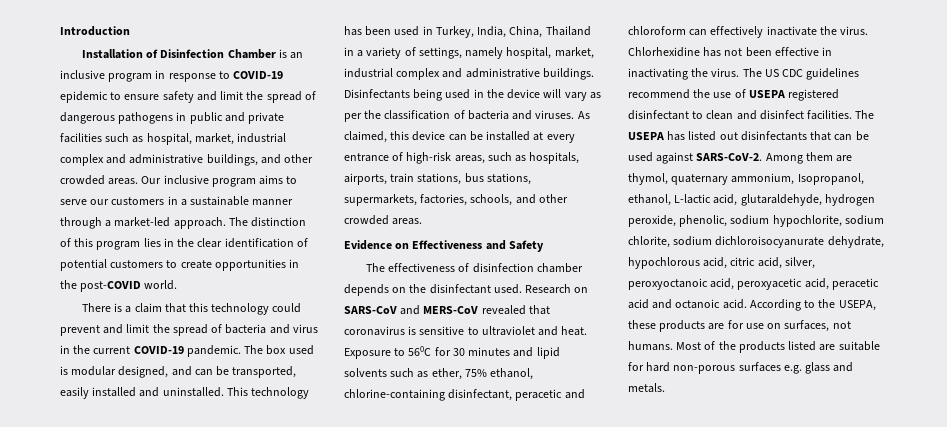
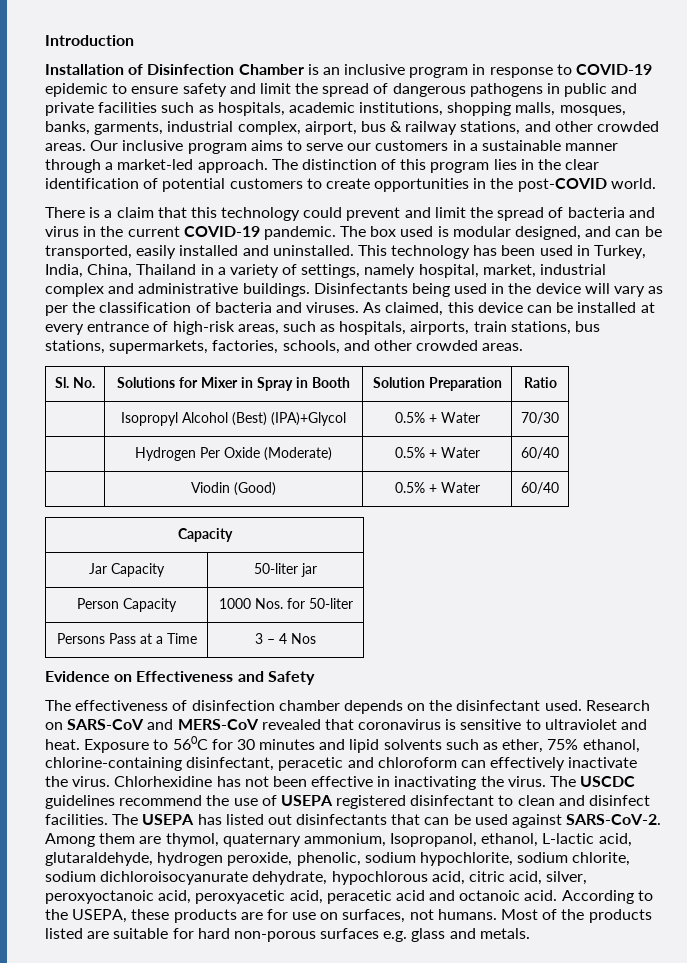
[146,133,287,145] [60,154,258,166] hospital, market, industrial complex and administrative buildings, -> [217,102,626,116] [45,121,521,135] hospitals, academic institutions, shopping malls, mosques, banks, garments, industrial complex, airport, bus & railway stations,
(423, 221) none -> [55,377,95,388] [117,377,350,391] [372,377,502,391] [523,377,557,388] [121,412,346,426] [394,412,480,423] [521,412,559,424] [135,447,332,461] [394,447,480,458] [521,447,559,459] [191,482,276,496] [394,482,480,493] [521,482,559,494] [177,528,233,542] [89,563,165,577] [254,563,317,577] [77,598,177,612] [218,598,353,609] [56,633,197,644] [255,633,316,644] // Sl. No. | Solutions for Mixer in Spray in Booth | Solution Preparation | Ratio // | Isopropyl Alcohol (Best) (IPA)+Glycol | 0.5% + Water | 70/30 // | Hydrogen Per Oxide (Moderate) | 0.5% + Water | 60/40 // | Viodin (Good) | 0.5% + Water | 60/40 // Capacity // Jar Capacity | 50-liter jar // Person Capacity | 1000 Nos. for 50-liter // Persons Pass at a Time | 3 – 4 Nos
[764,69,804,77] US CDC -> [580,776,636,787] USCDC

